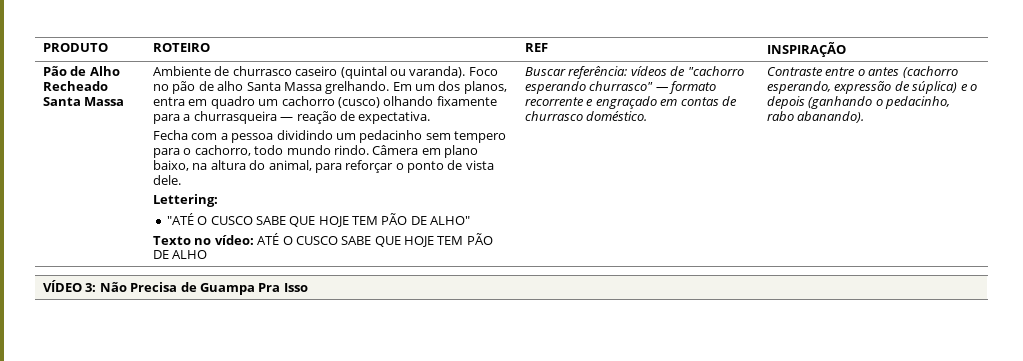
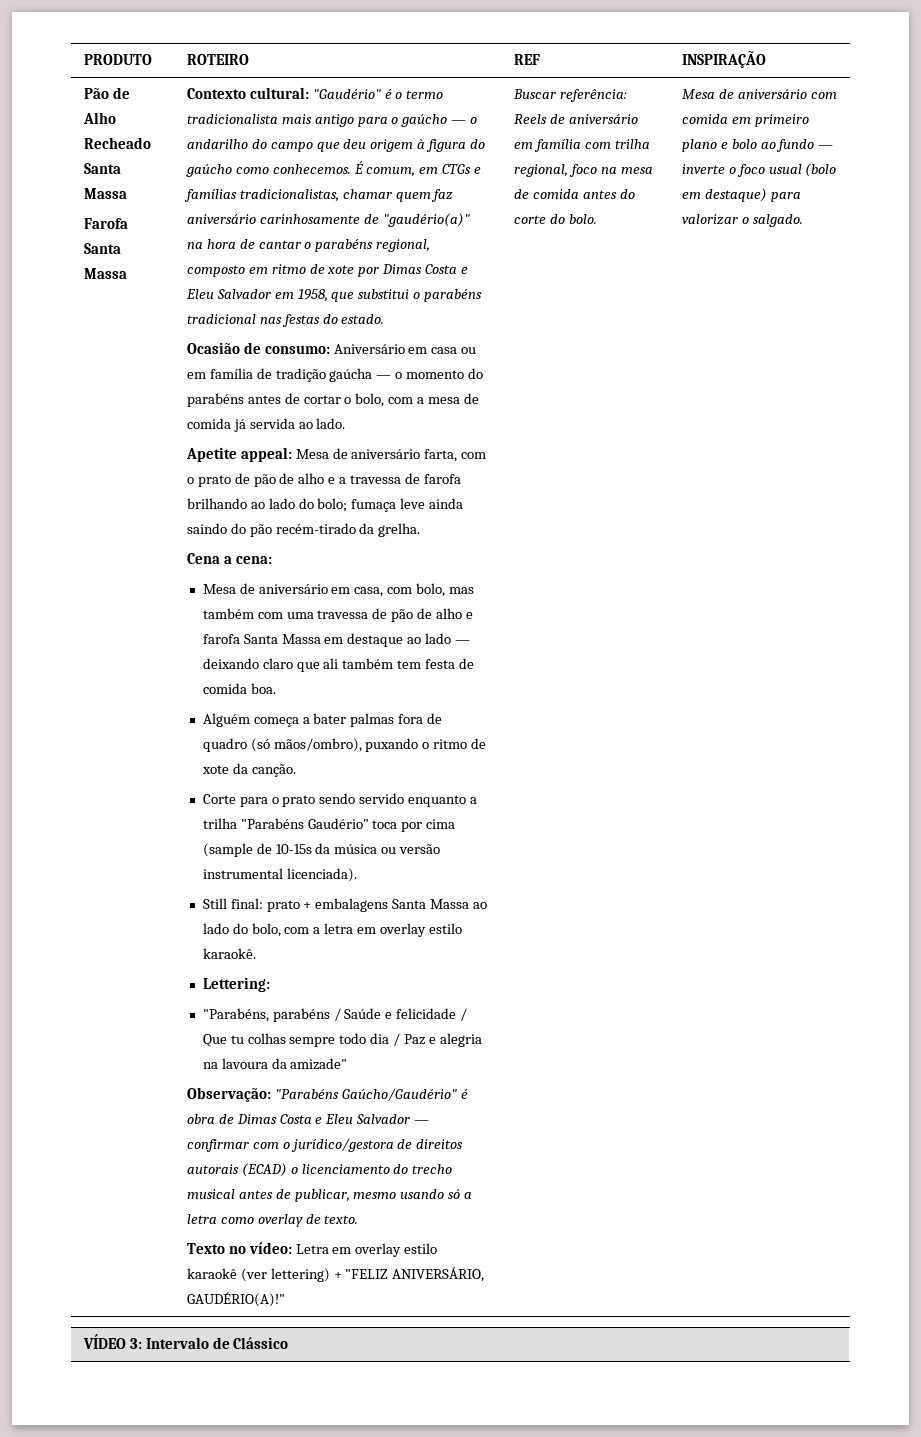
[153,66,498,79] [153,81,507,94] [153,96,497,109] [153,111,431,124] [153,130,507,143] [153,145,479,158] [153,160,494,173] [153,175,182,185] [153,194,219,207] [166,213,471,227] [153,233,493,247] [153,250,208,259] [525,66,744,79] [525,81,717,94] [525,96,737,109] [525,111,648,121] [767,66,958,78] [767,81,977,94] [767,96,951,109] [767,111,865,123] [43,280,308,295] | Ambiente de churrasco caseiro (quintal ou varanda). Foco no pão de alho Santa Massa grelhando. Em um dos planos, entra em quadro um cachorro (cusco) olhando fixamente para a churrasqueira — reação de expectativa. // Fecha com a pessoa dividindo um pedacinho sem tempero para o cachorro, todo mundo rindo. Câmera em plano baixo, na altura do animal, para reforçar o ponto de vista dele. // Lettering: // "ATÉ O CUSCO SABE QUE HOJE TEM PÃO DE ALHO" // Texto no vídeo: ATÉ O CUSCO SABE QUE HOJE TEM PÃO DE ALHO | Buscar referência: vídeos de "cachorro esperando churrasco" — formato recorrente e engraçado em contas de churrasco doméstico. | Contraste entre o antes (cachorro esperando, expressão de súplica) e o depois (ganhando o pedacinho, rabo abanando). // VÍDEO 3: Não Precisa de Guampa Pra Isso -> [83,218,128,229] [83,243,121,254] [83,268,127,279] [186,87,444,99] [186,114,478,127] [186,139,486,152] [185,161,482,177] [183,189,454,202] [186,213,470,227] [186,239,431,252] [186,264,469,277] [185,289,483,302] [186,314,385,327] [186,342,477,354] [186,368,484,382] [186,393,479,407] [186,418,346,432] [185,447,487,462] [186,473,461,487] [186,498,464,512] [186,523,421,537] [186,553,272,564] [202,583,475,597] [202,608,474,622] [202,633,471,647] [202,658,475,672] [202,683,276,694] [202,713,443,727] [202,738,487,752] [201,763,296,777] [202,793,478,807] [202,818,456,832] [202,843,441,857] [202,868,357,882] [202,898,488,912] [202,923,463,937] [202,948,256,959] [202,977,270,992] [202,1008,468,1022] [202,1033,482,1047] [202,1058,348,1070] [186,1087,468,1102] [186,1114,430,1124] [186,1138,464,1152] [186,1163,453,1177] [186,1189,473,1202] [186,1214,359,1227] [186,1242,438,1257] [186,1267,485,1282] [186,1292,285,1307] [512,89,627,102] [513,114,638,124] [513,139,650,152] [513,164,653,177] [513,189,635,199] [513,214,597,224] [681,89,837,99] [681,114,809,127] [681,139,834,152] [681,163,837,177] [681,188,801,202] [681,214,803,227] [82,1334,289,1349] // Farofa Santa Massa | Contexto cultural: "Gaudério" é o termo tradicionalista mais antigo para o gaúcho — o andarilho do campo que deu origem à figura do gaúcho como conhecemos. É comum, em CTGs e famílias tradicionalistas, chamar quem faz aniversário carinhosamente de "gaudério(a)" na hora de cantar o parabéns regional, composto em ritmo de xote por Dimas Costa e Eleu Salvador em 1958, que substitui o parabéns tradicional nas festas do estado. // Ocasião de consumo: Aniversário em casa ou em família de tradição gaúcha — o momento do parabéns antes de cortar o bolo, com a mesa de comida já servida ao lado. // Apetite appeal: Mesa de aniversário farta, com o prato de pão de alho e a travessa de farofa brilhando ao lado do bolo; fumaça leve ainda saindo do pão recém-tirado da grelha. // Cena a cena: // Mesa de aniversário em casa, com bolo, mas também com uma travessa de pão de alho e farofa Santa Massa em destaque ao lado — deixando claro que ali também tem festa de comida boa. // Alguém começa a bater palmas fora de quadro (só mãos/ombro), puxando o ritmo de xote da canção. // Corte para o prato sendo servido enquanto a trilha "Parabéns Gaudério" toca por cima (sample de 10-15s da música ou versão instrumental licenciada). // Still final: prato + embalagens Santa Massa ao lado do bolo, com a letra em overlay estilo karaokê. // Lettering: // "Parabéns, parabéns / Saúde e felicidade / Que tu colhas sempre todo dia / Paz e alegria na lavoura da amizade" // Observação: "Parabéns Gaúcho/Gaudério" é obra de Dimas Costa e Eleu Salvador — confirmar com o jurídico/gestora de direitos autorais (ECAD) o licenciamento do trecho musical antes de publicar, mesmo usando só a letra como overlay de texto. // Texto no vídeo: Letra em overlay estilo karaokê (ver lettering) + "FELIZ ANIVERSÁRIO, GAUDÉRIO(A)!" | Buscar referência: Reels de aniversário em família com trilha regional, foco na mesa de comida antes do corte do bolo. | Mesa de aniversário com comida em primeiro plano e bolo ao fundo — inverte o foco usual (bolo em destaque) para valorizar o salgado. // VÍDEO 3: Intervalo de Clássico

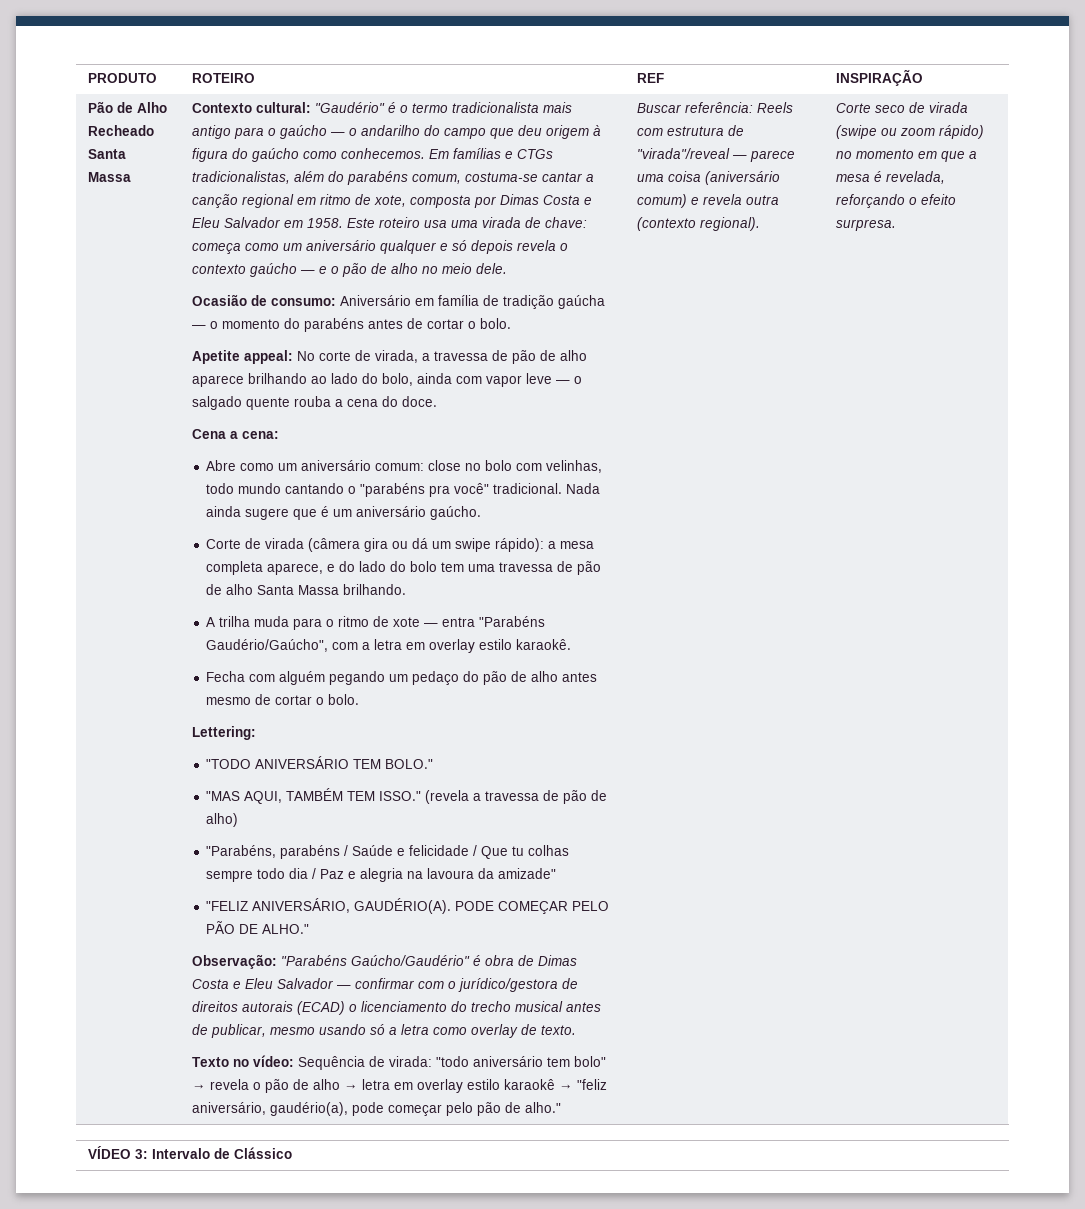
[83,218,128,229] [83,243,121,254] [83,268,127,279] // Farofa Santa Massa -> (131, 177) none
[353,161,482,177] [183,189,454,202] [186,213,470,227] [186,239,431,252] [186,265,245,277] É comum, em CTGs e famílias tradicionalistas, chamar quem faz aniversário carinhosamente de "gaudério(a)" na hora de cantar o parabéns regional, composto -> [428,148,553,159] [191,171,594,185] [191,194,294,208] Em famílias e CTGs tradicionalistas, além do parabéns comum, costuma-se cantar a canção regional
[327,265,355,274] xote -> [373,195,471,208] xote, composta
[297,289,483,302] [186,314,385,327] 1958, que substitui o parabéns tradicional nas festas do estado. -> [306,217,587,228] [191,240,568,254] [191,263,507,277] 1958. Este roteiro usa uma virada de chave: começa como um aniversário qualquer e só depois revela o contexto gaúcho — e o pão de alho no meio dele.
[431,347,477,354] [186,372,206,379] casa ou em -> (434, 302) none
[355,393,479,407] [186,418,346,432] [185,447,487,462] [186,473,461,487] [186,498,464,512] [186,523,421,537] [186,553,272,564] [202,583,475,597] [202,608,283,619] bolo, com a mesa de comida já servida ao lado. // Apetite appeal: Mesa de aniversário farta, com o prato de pão de alho e a travessa de farofa brilhando ao lado do bolo; fumaça leve ainda saindo do pão recém-tirado da grelha. // Cena a cena: // Mesa de aniversário em casa, com bolo, mas também com -> [479,318,511,329] [191,350,587,364] [191,373,582,387] [191,396,437,410] [191,429,279,439] [206,460,603,473] [206,483,601,497] [206,506,482,520] [206,538,595,552] [206,561,465,575] bolo. // Apetite appeal: No corte de virada, a travessa de pão de alho aparece brilhando ao lado do bolo, ainda com vapor leve — o salgado quente rouba a cena do doce. // Cena a cena: // Abre como um aniversário comum: close no bolo com velinhas, todo mundo cantando o "parabéns pra você" tradicional. Nada ainda sugere que é um aniversário gaúcho. // Corte de virada (câmera gira ou dá um swipe rápido): a mesa completa aparece, e do lado do bolo tem
[466,612,474,619] [202,633,471,647] [202,658,475,672] [202,683,276,694] [202,713,443,727] [202,738,487,752] [201,763,296,777] [202,793,478,807] [202,818,456,832] [202,843,441,857] [202,868,357,882] [202,898,488,912] [202,923,281,937] e farofa Santa Massa em destaque ao lado — deixando claro que ali também tem festa de comida boa. // Alguém começa a bater palmas fora de quadro (só mãos/ombro), puxando o ritmo de xote da canção. // Corte para o prato sendo servido enquanto a trilha "Parabéns Gaudério" toca por cima (sample de 10-15s da música ou versão instrumental licenciada). // Still final: prato + embalagens Santa Massa ao lado do bolo, -> [257,584,407,595] [206,616,546,630] [206,639,329,652] Santa Massa brilhando. // A trilha muda para o ritmo de xote — entra "Parabéns Gaudério/Gaúcho",
[202,977,270,992] Lettering: -> [206,671,598,685] [206,694,360,705] [191,726,256,740] [206,756,434,769] [206,788,608,804] [206,813,239,827] Fecha com alguém pegando um pedaço do pão de alho antes mesmo de cortar o bolo. // Lettering: // "TODO ANIVERSÁRIO TEM BOLO." // "MAS AQUI, TAMBÉM TEM ISSO." (revela a travessa de pão de alho)
(348, 1064) none -> [206,898,610,914] [206,921,310,934] // "FELIZ ANIVERSÁRIO, GAUDÉRIO(A). PODE COMEÇAR PELO PÃO DE ALHO."
[295,1243,438,1257] [186,1267,485,1282] [186,1292,285,1307] [512,89,627,102] [513,114,638,124] [513,139,650,152] [513,164,653,177] [513,189,635,199] [513,214,597,224] [681,89,837,99] [681,114,809,127] [681,139,834,152] [681,163,837,177] [681,188,801,202] [681,214,803,227] Letra em overlay estilo karaokê (ver lettering) + "FELIZ ANIVERSÁRIO, GAUDÉRIO(A)!" | Buscar referência: Reels de aniversário em família com trilha regional, foco na mesa de comida antes do corte do bolo. | Mesa de aniversário com comida em primeiro plano e bolo ao fundo — inverte o foco usual (bolo em destaque) para valorizar o salgado. -> [297,1056,606,1070] [191,1079,607,1093] [191,1102,561,1116] [636,102,793,113] [636,125,744,136] [636,148,795,162] [636,171,780,185] [636,194,779,208] [636,217,760,231] [835,102,968,113] [835,125,984,139] [835,149,977,162] [835,171,945,184] [835,194,956,208] [835,219,896,231] Sequência de virada: "todo aniversário tem bolo" → revela o pão de alho → letra em overlay estilo karaokê → "feliz aniversário, gaudério(a), pode começar pelo pão de alho." | Buscar referência: Reels com estrutura de "virada"/reveal — parece uma coisa (aniversário comum) e revela outra (contexto regional). | Corte seco de virada (swipe ou zoom rápido) no momento em que a mesa é revelada, reforçando o efeito surpresa.

